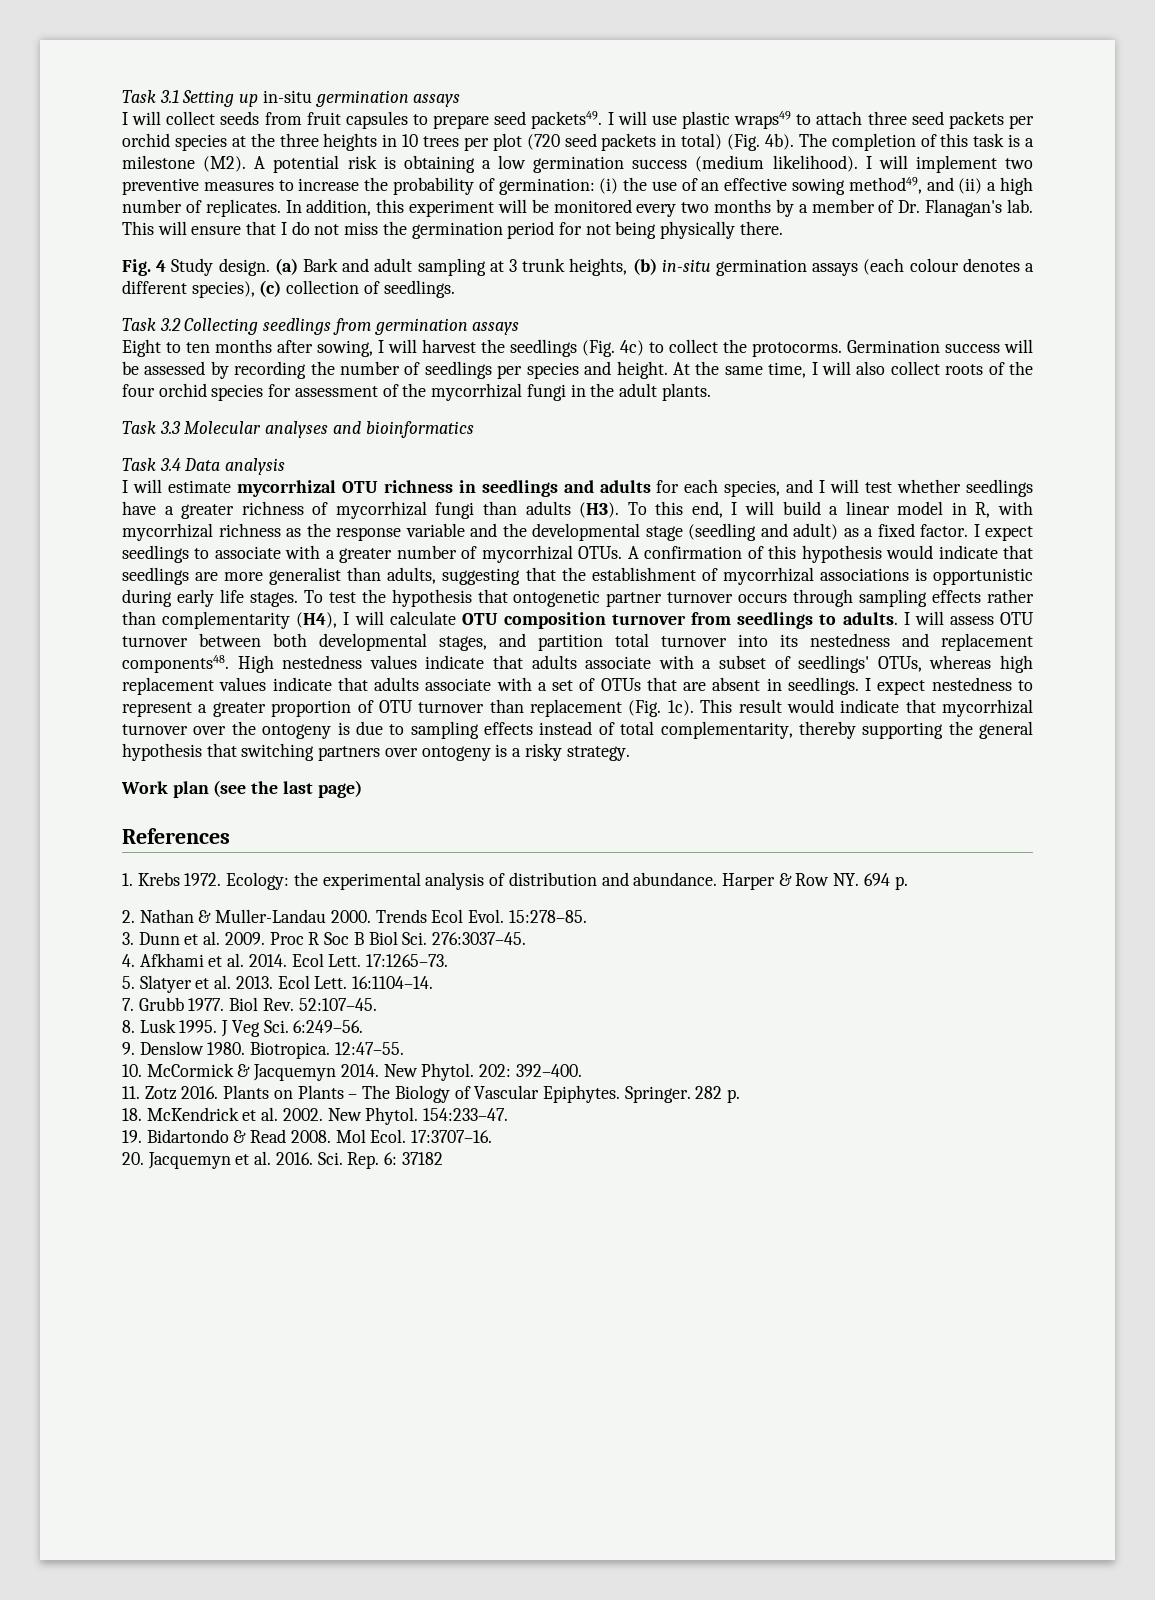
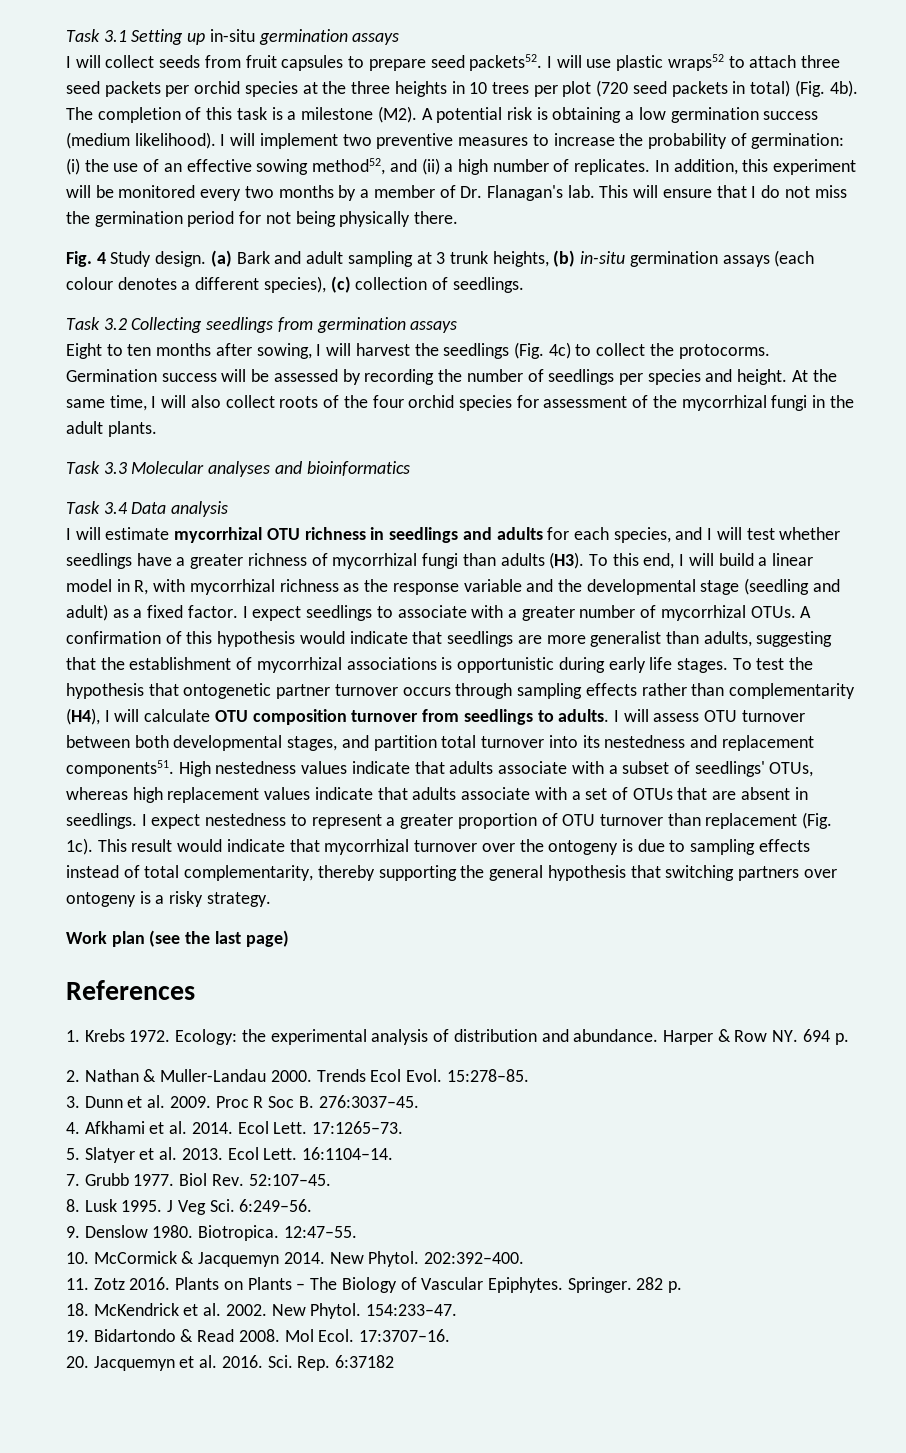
[531,111,603,129] packets49. -> [469,54,543,71] packets52.
[734,111,792,129] wraps49 -> [667,54,724,71] wraps52
[848,177,922,194] method49, -> [312,158,386,175] method52,
[122,655,229,673] components48. -> [66,760,174,777] components51.
[353,931,428,945] B Biol Sci. -> [298,1096,314,1108] B.
[479,1064,582,1077] 202: 392–400. -> [424,1252,525,1264] 202:392–400.
[384,1152,443,1165] 6: 37182 -> [335,1355,395,1368] 6:37182

